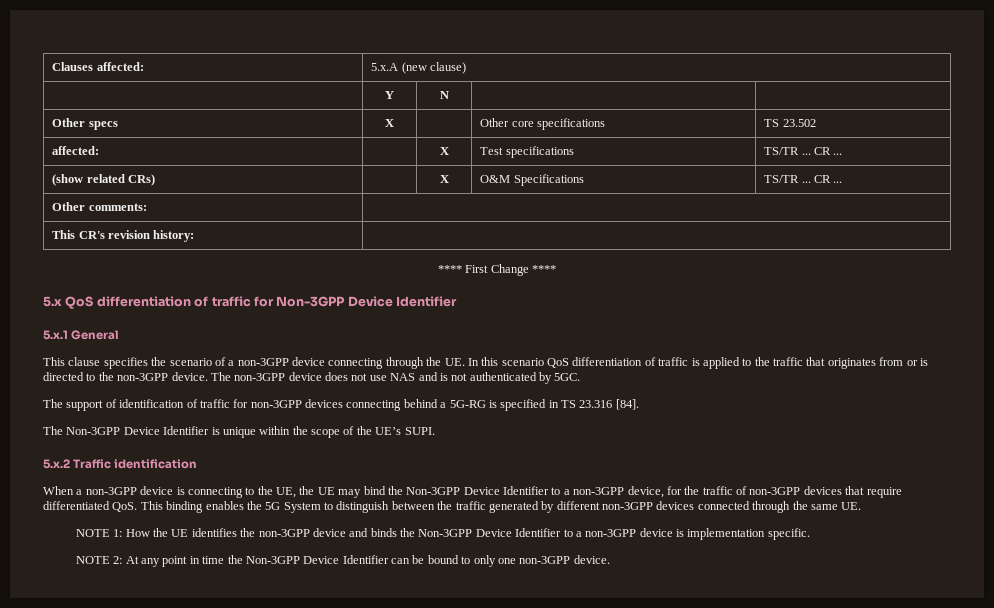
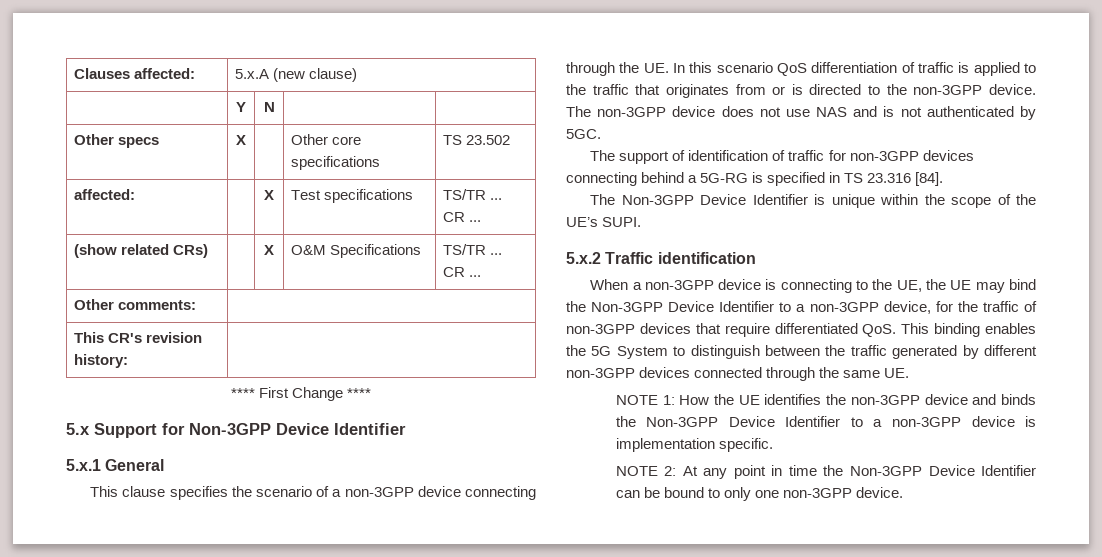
[65,296,251,309] QoS differentiation of traffic -> [94,423,157,438] Support

